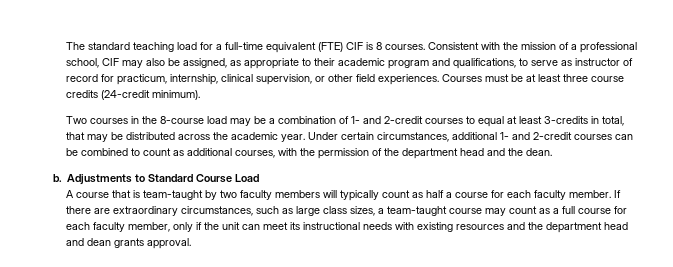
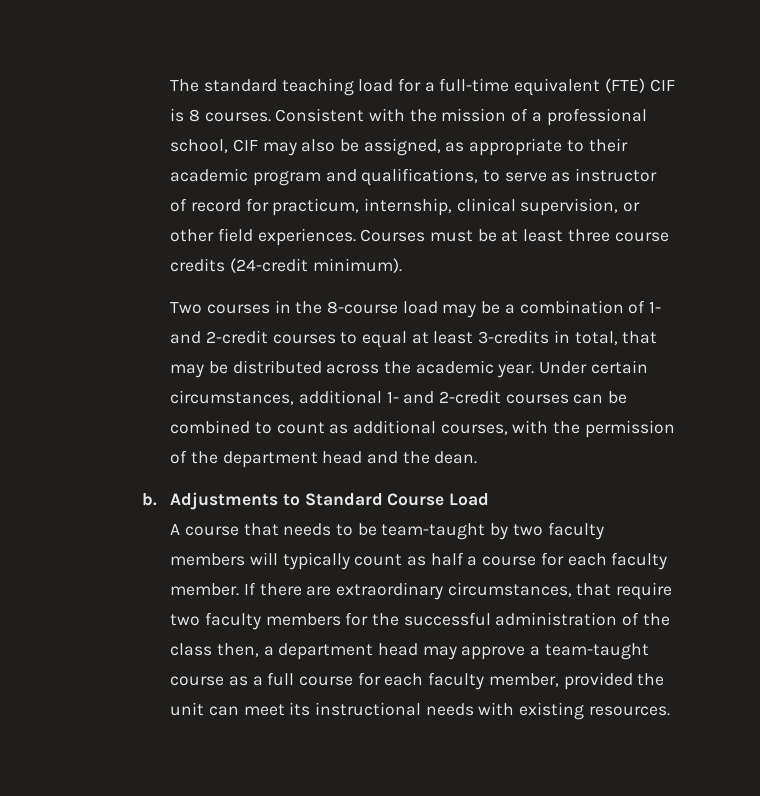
[133,190,141,198] is -> [283,523,377,536] needs to be
[256,206,376,216] such as large class sizes, -> [576,582,673,600] [170,612,670,630] [170,643,526,660] that require two faculty members for the successful administration of the class then, a department head may approve
[485,206,538,216] may count -> (225, 681) none
[173,222,203,232] only if -> [563,672,633,690] provided
[456,222,629,233] [66,238,192,249] resources and the department head and dean grants approval. -> [588,706,670,716] resources.

